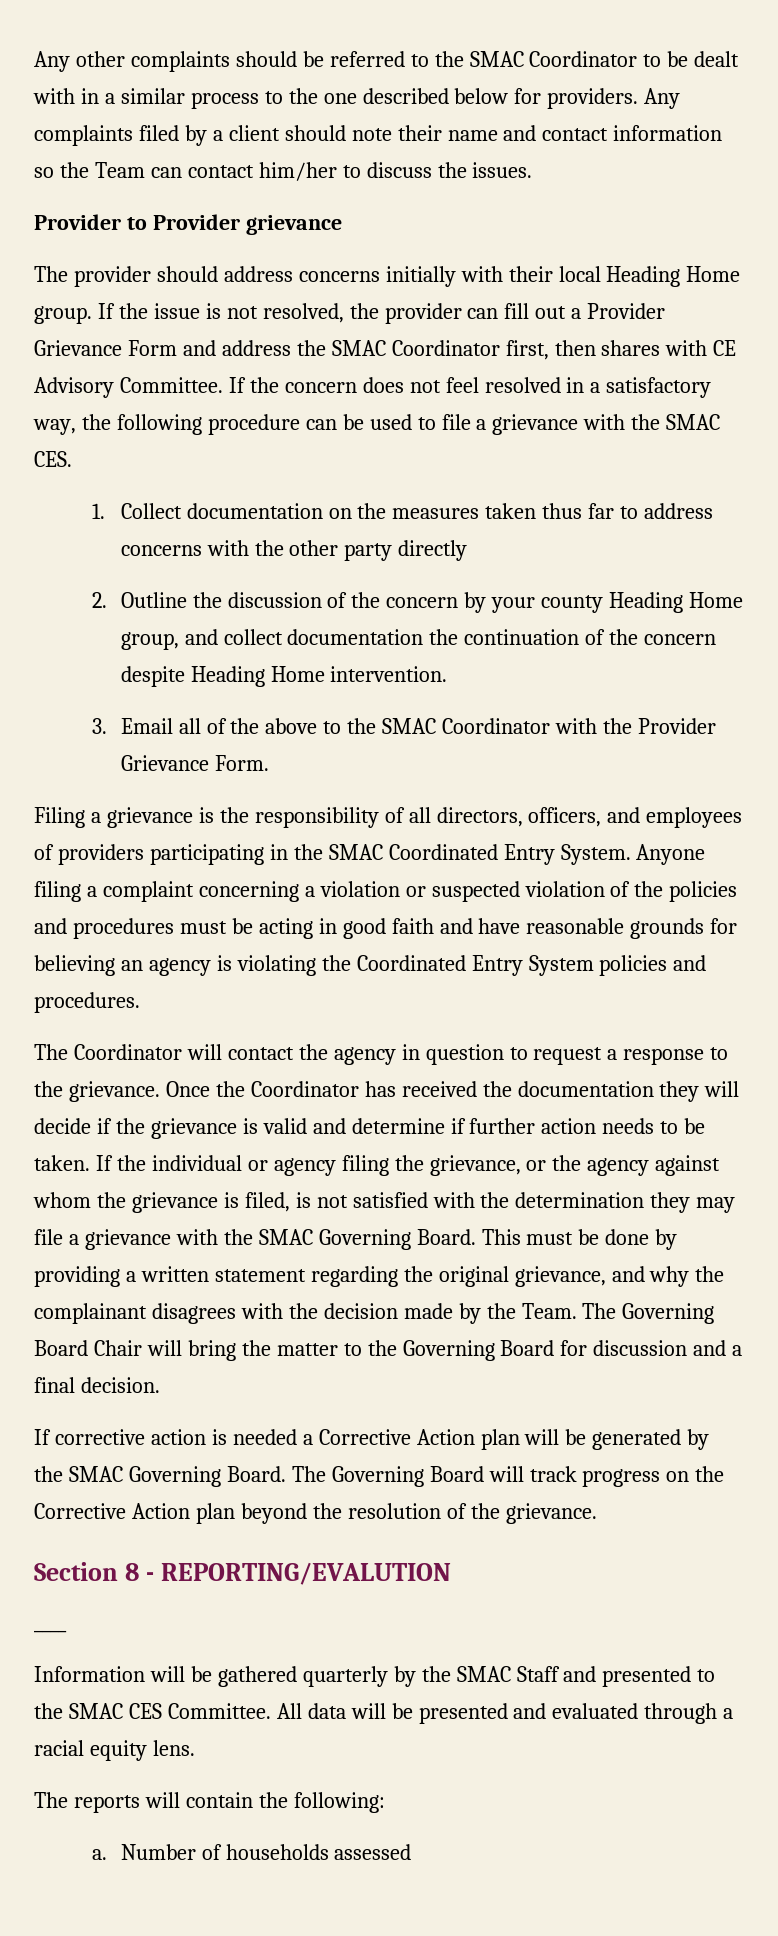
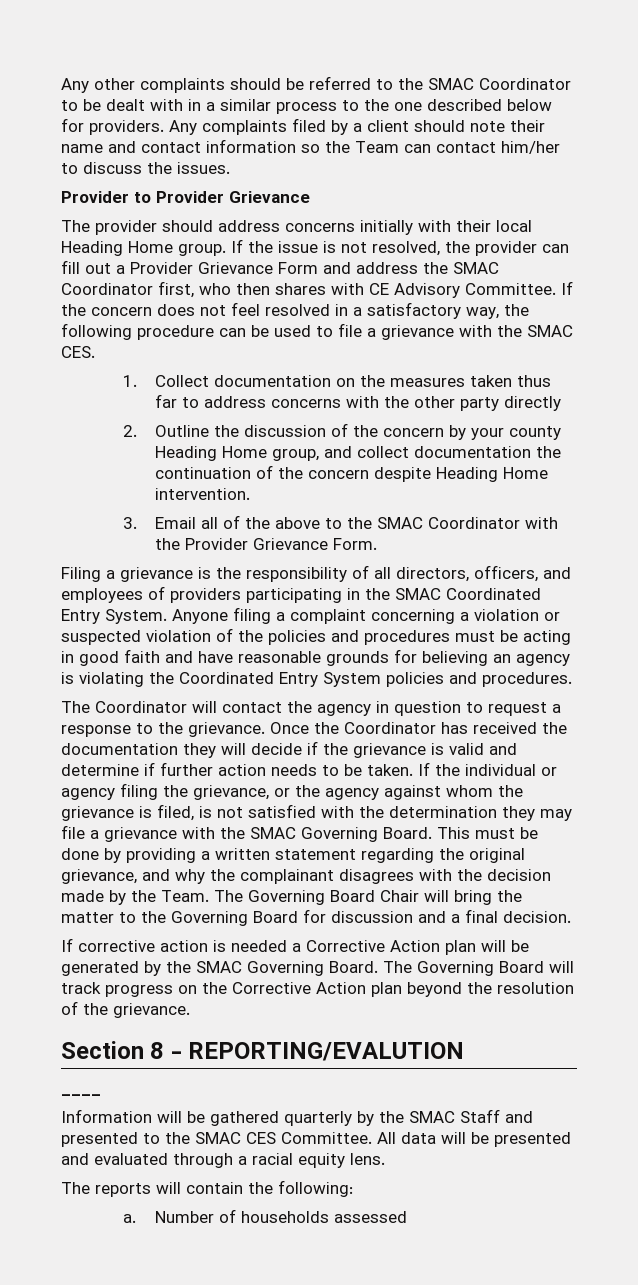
[245,215,342,235] grievance -> [229,191,310,203] Grievance
(549, 350) none -> [199,283,231,295] who

